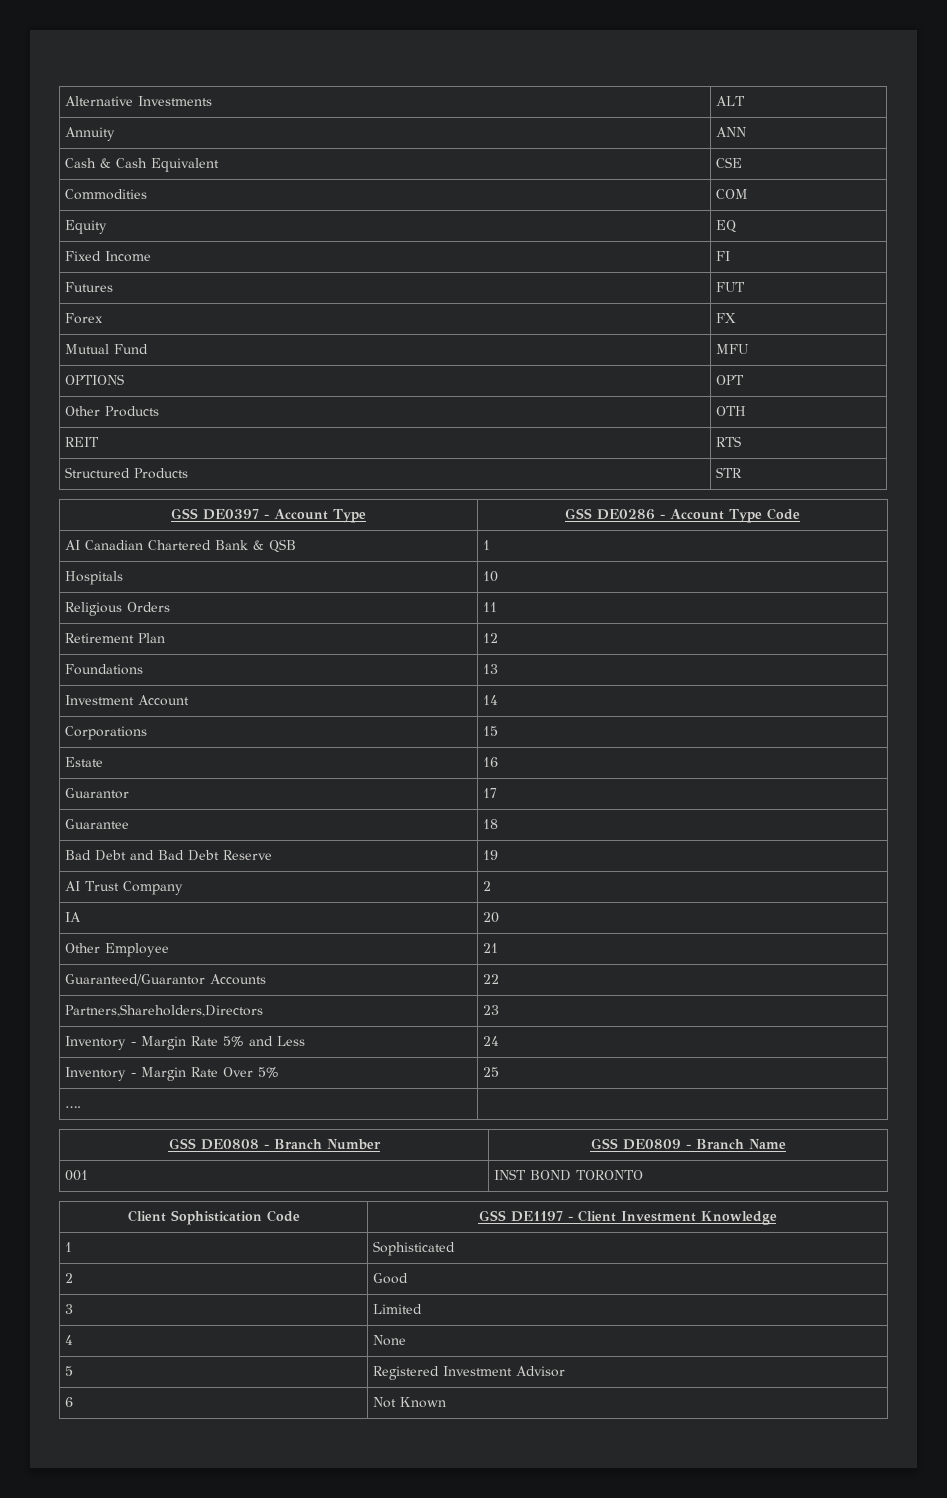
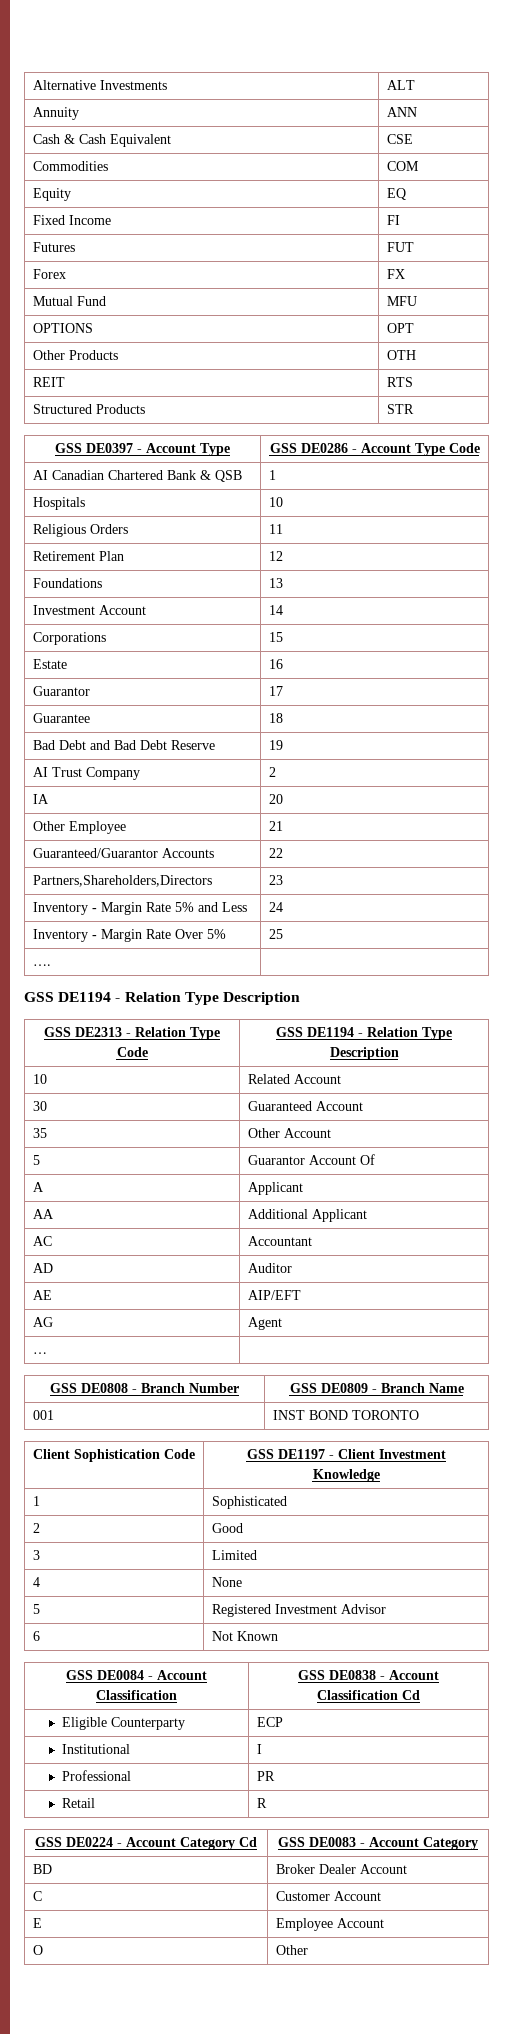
(81, 1107) none -> [24,992,300,1005] [44,1027,220,1040] [116,1047,148,1057] [276,1027,452,1040] [329,1047,399,1060] [32,1074,47,1084] [247,1074,341,1084] [32,1101,47,1111] [247,1101,363,1111] [32,1128,47,1138] [247,1128,331,1138] [32,1155,40,1165] [247,1154,375,1165] [32,1182,44,1192] [247,1182,303,1195] [32,1209,54,1219] [247,1209,367,1222] [32,1236,52,1246] [247,1236,312,1246] [32,1263,53,1273] [247,1263,292,1273] [32,1290,52,1300] [247,1290,301,1300] [32,1317,53,1327] [247,1317,282,1330] [32,1352,47,1354] // GSS DE1194 - Relation Type Description // GSS DE2313 - Relation Type Code | GSS DE1194 - Relation Type Description // 10 | Related Account // 30 | Guaranteed Account // 35 | Other Account // 5 | Guarantor Account Of // A | Applicant // AA | Additional Applicant // AC | Accountant // AD | Auditor // AE | AIP/EFT // AG | Agent // … |
(446, 1402) none -> [66,1670,207,1680] [96,1690,177,1700] [298,1670,439,1680] [317,1690,420,1700] [61,1717,185,1730] [256,1717,283,1727] [61,1744,130,1754] [256,1744,262,1754] [61,1770,131,1781] [256,1771,275,1781] [61,1798,95,1808] [256,1798,267,1808] [35,1837,257,1850] [278,1837,478,1850] [32,1864,52,1874] [275,1864,407,1874] [32,1891,42,1901] [275,1891,381,1901] [32,1918,42,1928] [275,1918,384,1931] [32,1945,43,1955] [275,1945,308,1955] // GSS DE0084 - Account Classification | GSS DE0838 - Account Classification Cd // Eligible Counterparty | ECP // Institutional | I // Professional | PR // Retail | R // GSS DE0224 - Account Category Cd | GSS DE0083 - Account Category // BD | Broker Dealer Account // C | Customer Account // E | Employee Account // O | Other

